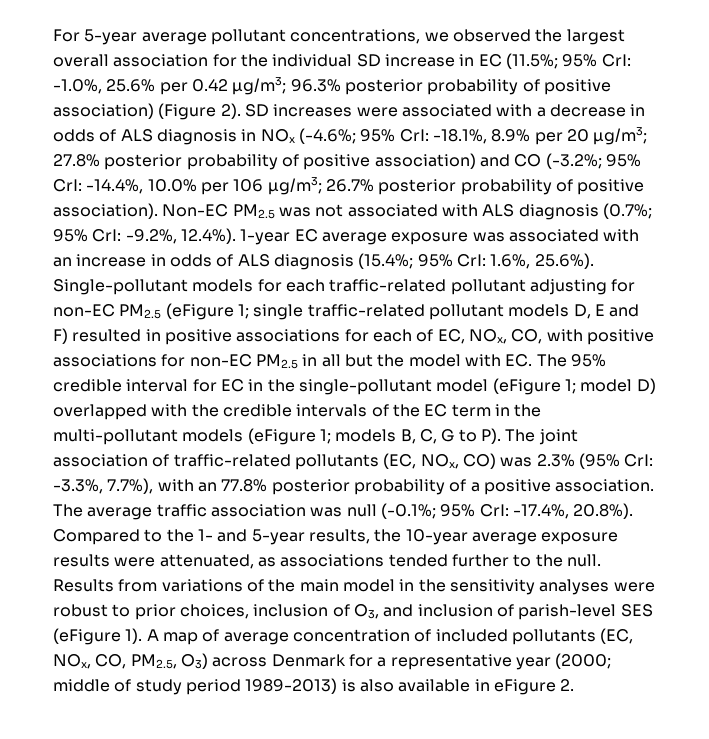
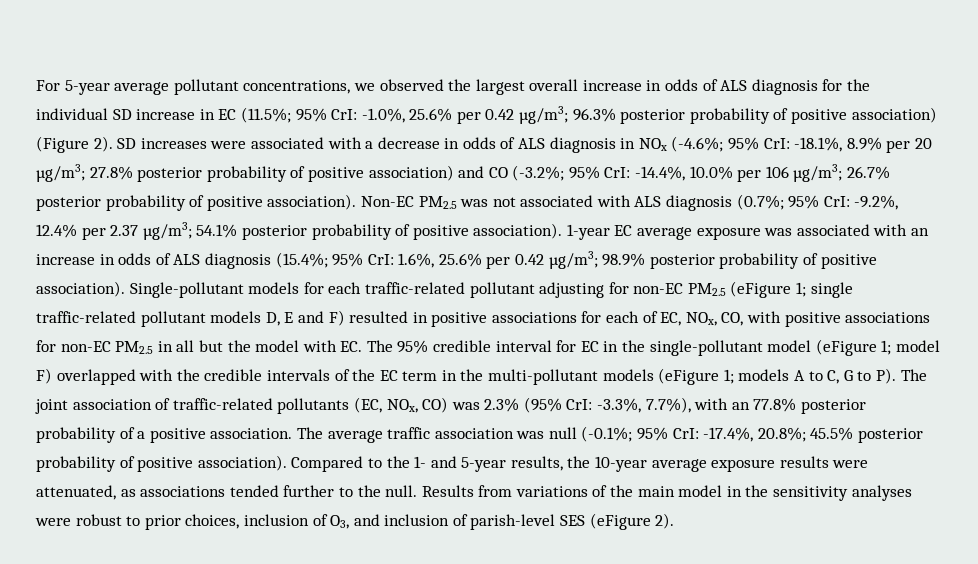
[113,54,209,67] association -> [582,79,818,95] increase in odds of ALS diagnosis
[180,228,236,244] 12.4%). -> [36,222,563,240] 12.4% per 2.37 µg/m3; 54.1% posterior probability of positive association).
[534,253,594,269] 25.6%). -> [438,251,877,269] [36,281,125,297] 25.6% per 0.42 µg/m3; 98.9% posterior probability of positive association).
[636,378,656,394] D) -> [36,368,52,384] F)
[400,429,416,444] B, -> [794,370,823,381] A to
[573,503,634,519] 20.8%). -> [757,427,924,443] [36,455,287,472] 20.8%; 45.5% posterior probability of positive association).
[125,628,634,645] [53,653,612,670] [53,678,575,695] 1). A map of average concentration of included pollutants (EC, NOx, CO, PM2.5, O3) across Denmark for a representative year (2000; middle of study period 1989-2013) is also available in eFigure 2. -> [655,513,675,529] 2).

